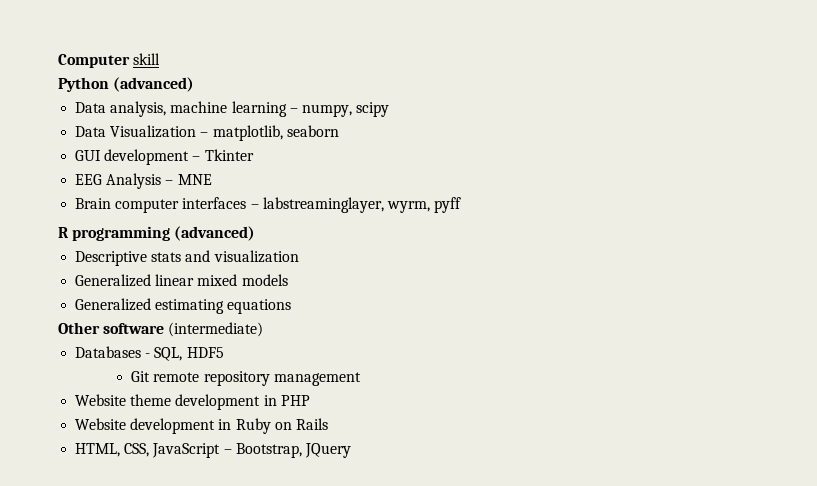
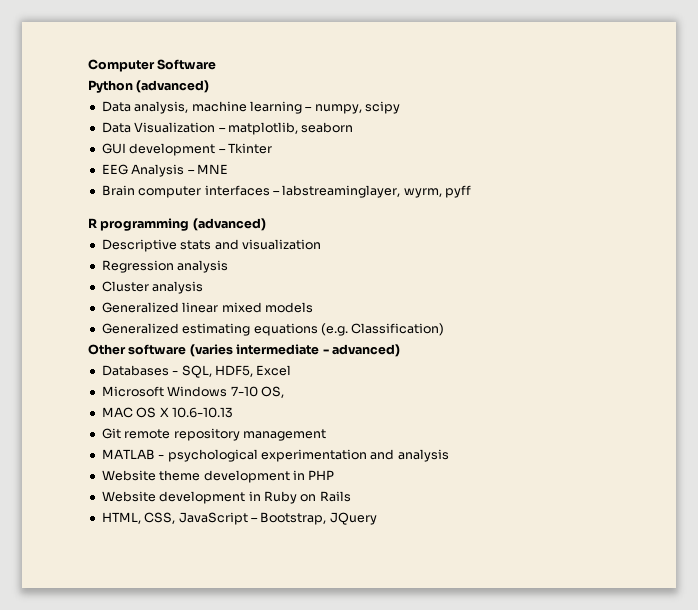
[133,53,161,65] skill -> [157,59,217,70] Software
(299, 256) none -> [101,260,229,273] [101,281,204,294] // Regression analysis // Cluster analysis
(292, 306) none -> [320,323,445,336] (e.g. Classification)
[168,322,264,337] (intermediate) -> [189,344,400,357] (varies intermediate - advanced)
[186,347,224,358] [131,371,361,386] HDF5 // Git remote repository management -> [214,365,292,377] [101,386,284,398] [101,407,233,418] [101,428,326,441] [101,449,449,462] HDF5, Excel // Microsoft Windows 7-10 OS, // MAC OS X 10.6-10.13 // Git remote repository management // MATLAB - psychological experimentation and analysis

